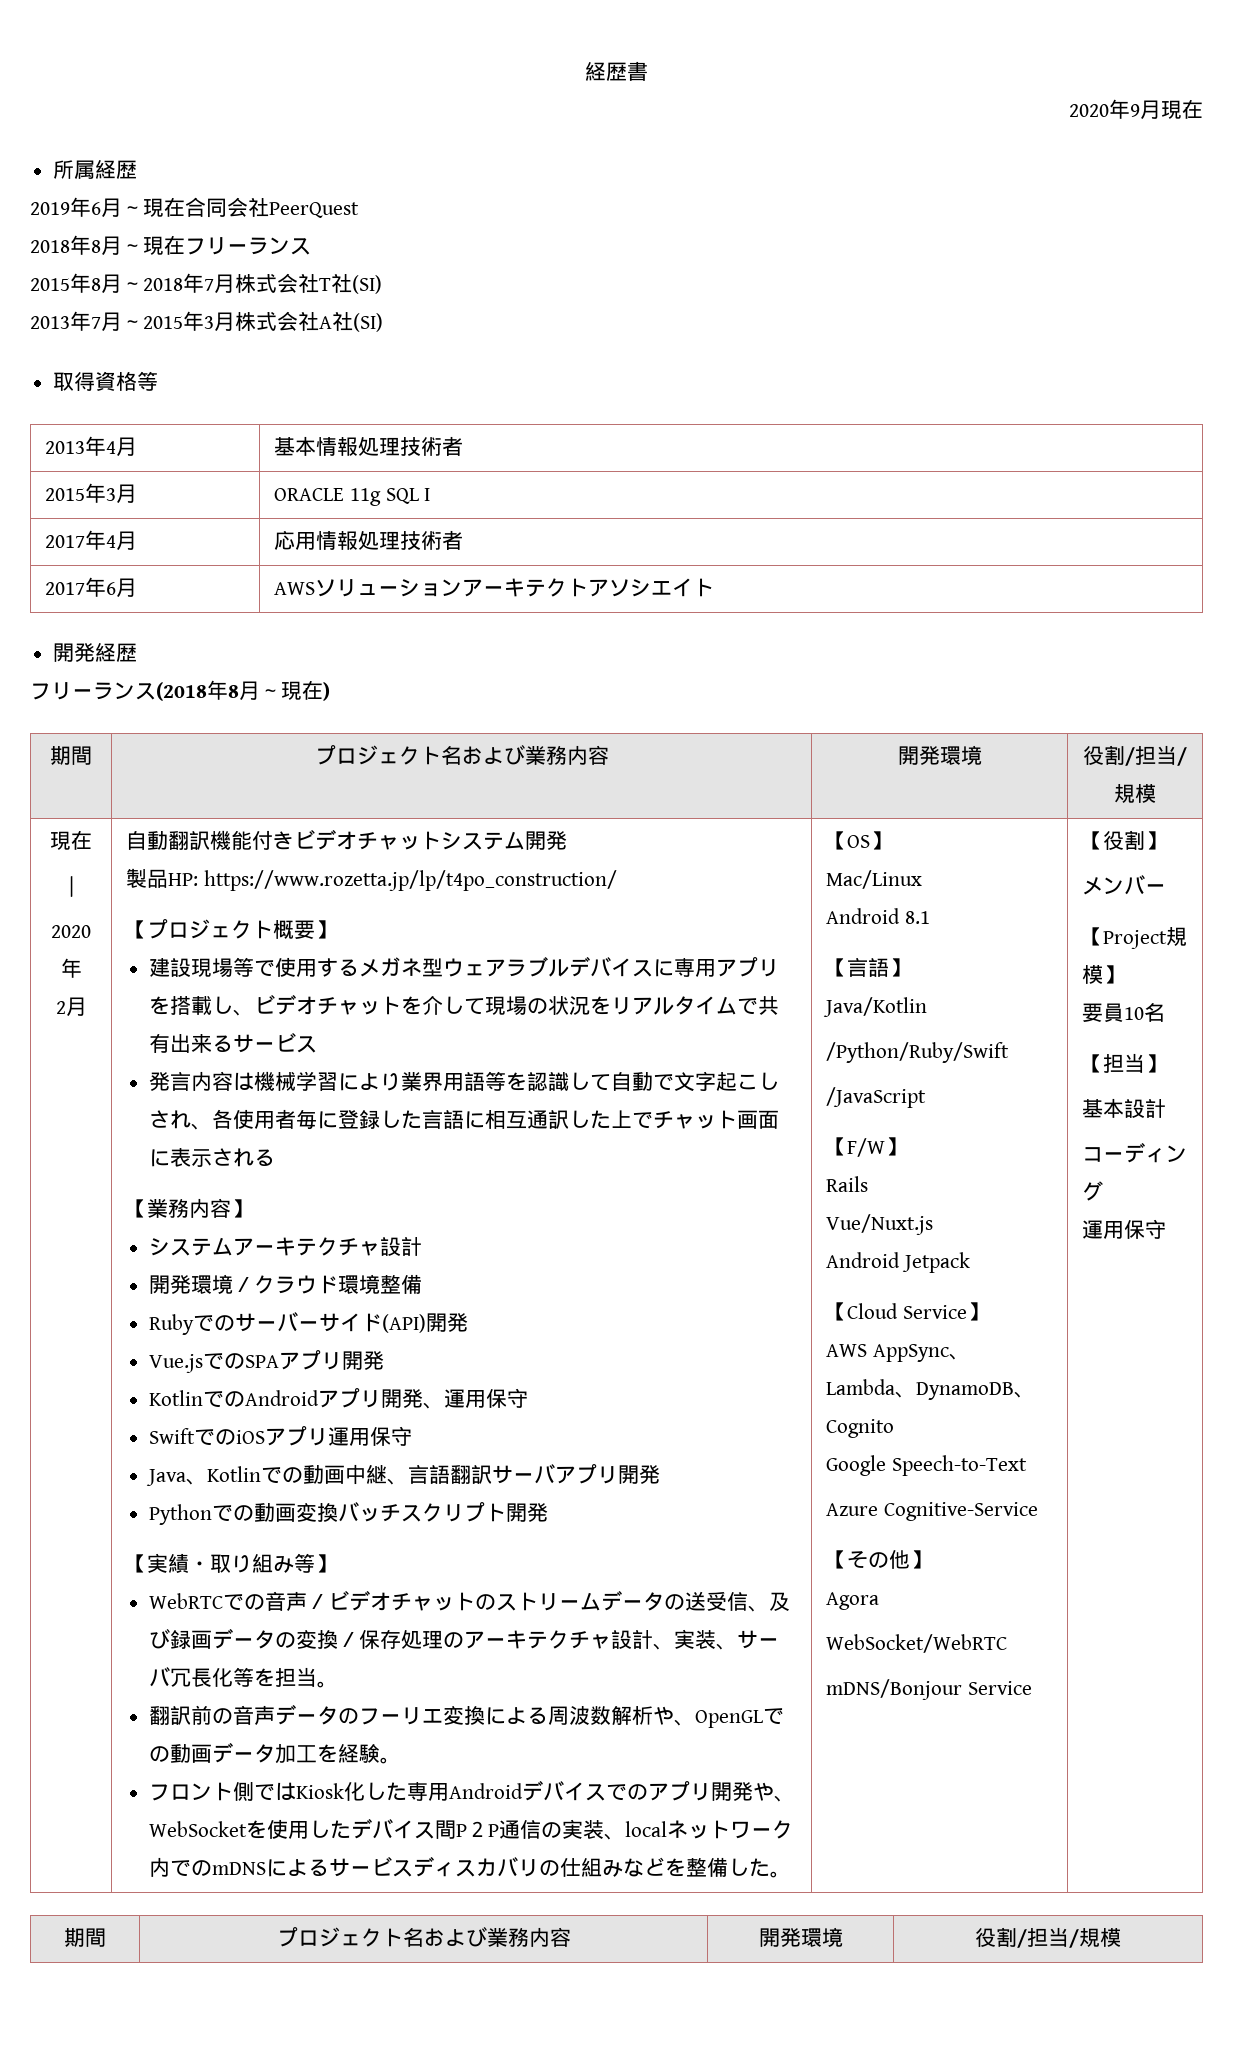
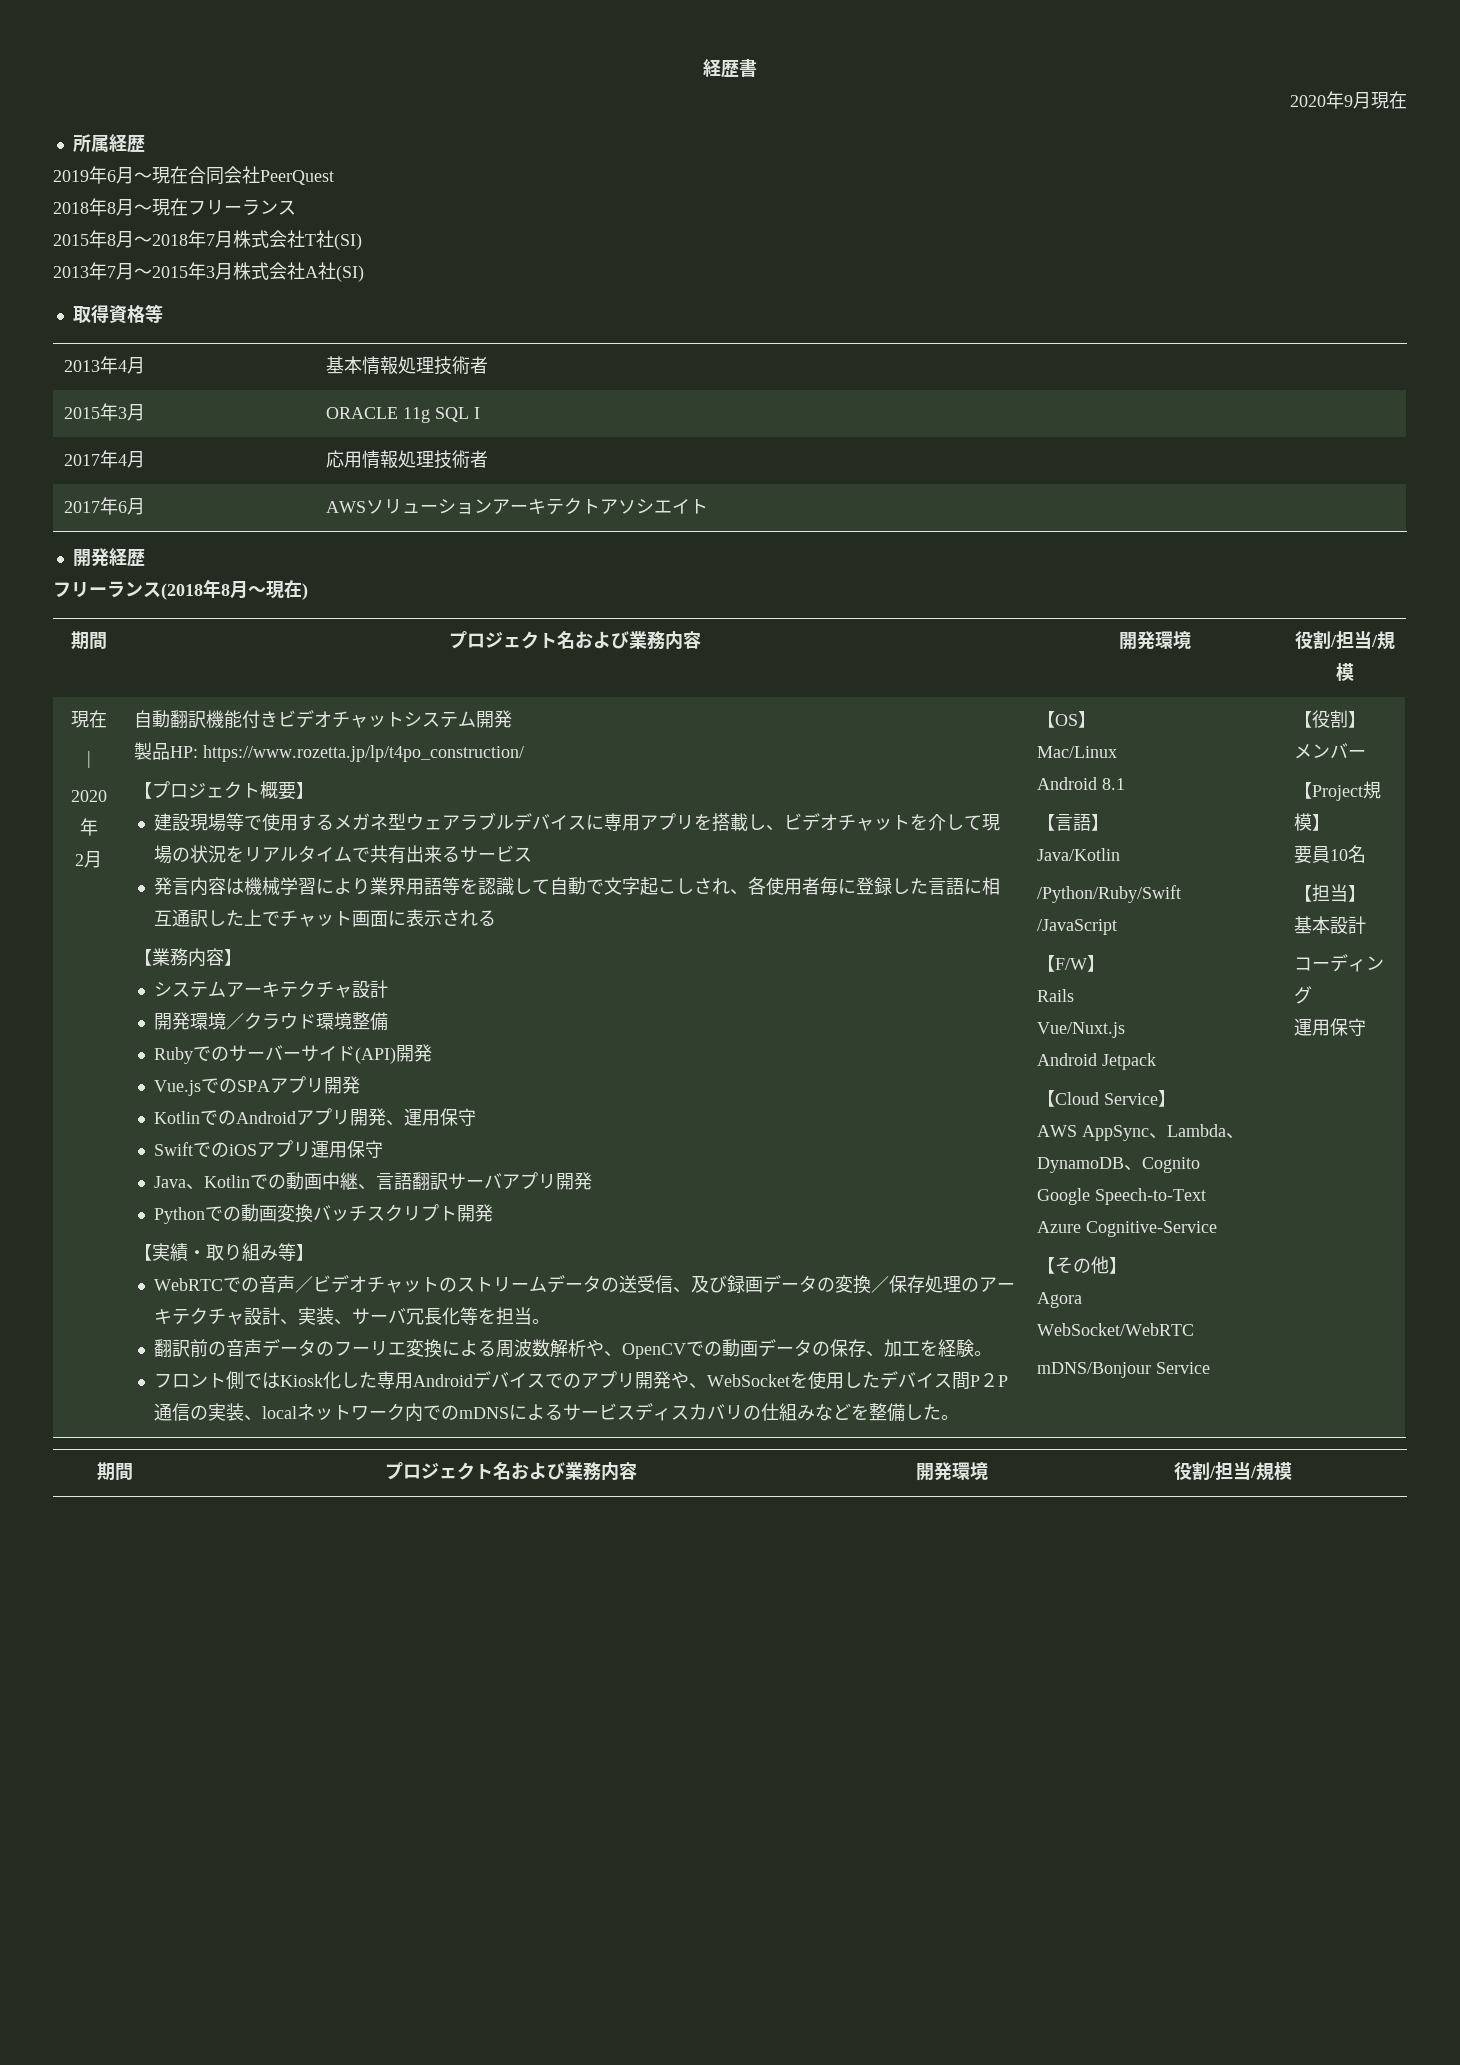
[695,1710,764,1728] OpenGL -> [622,1343,687,1359] OpenCV
(276, 1753) none -> [812,1339,885,1357] の保存、

